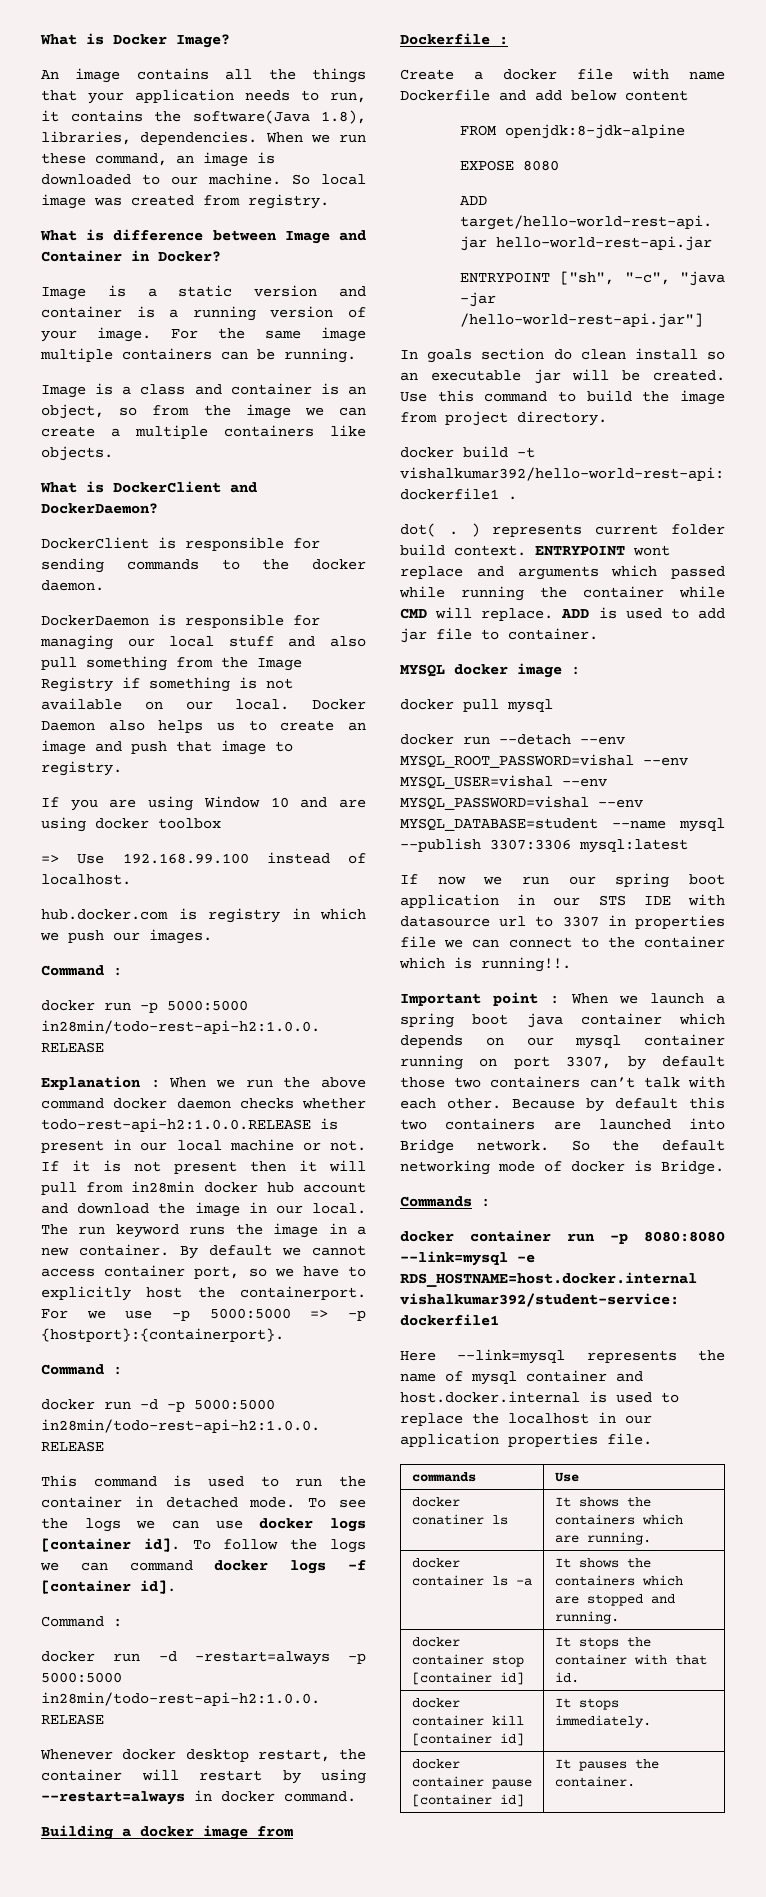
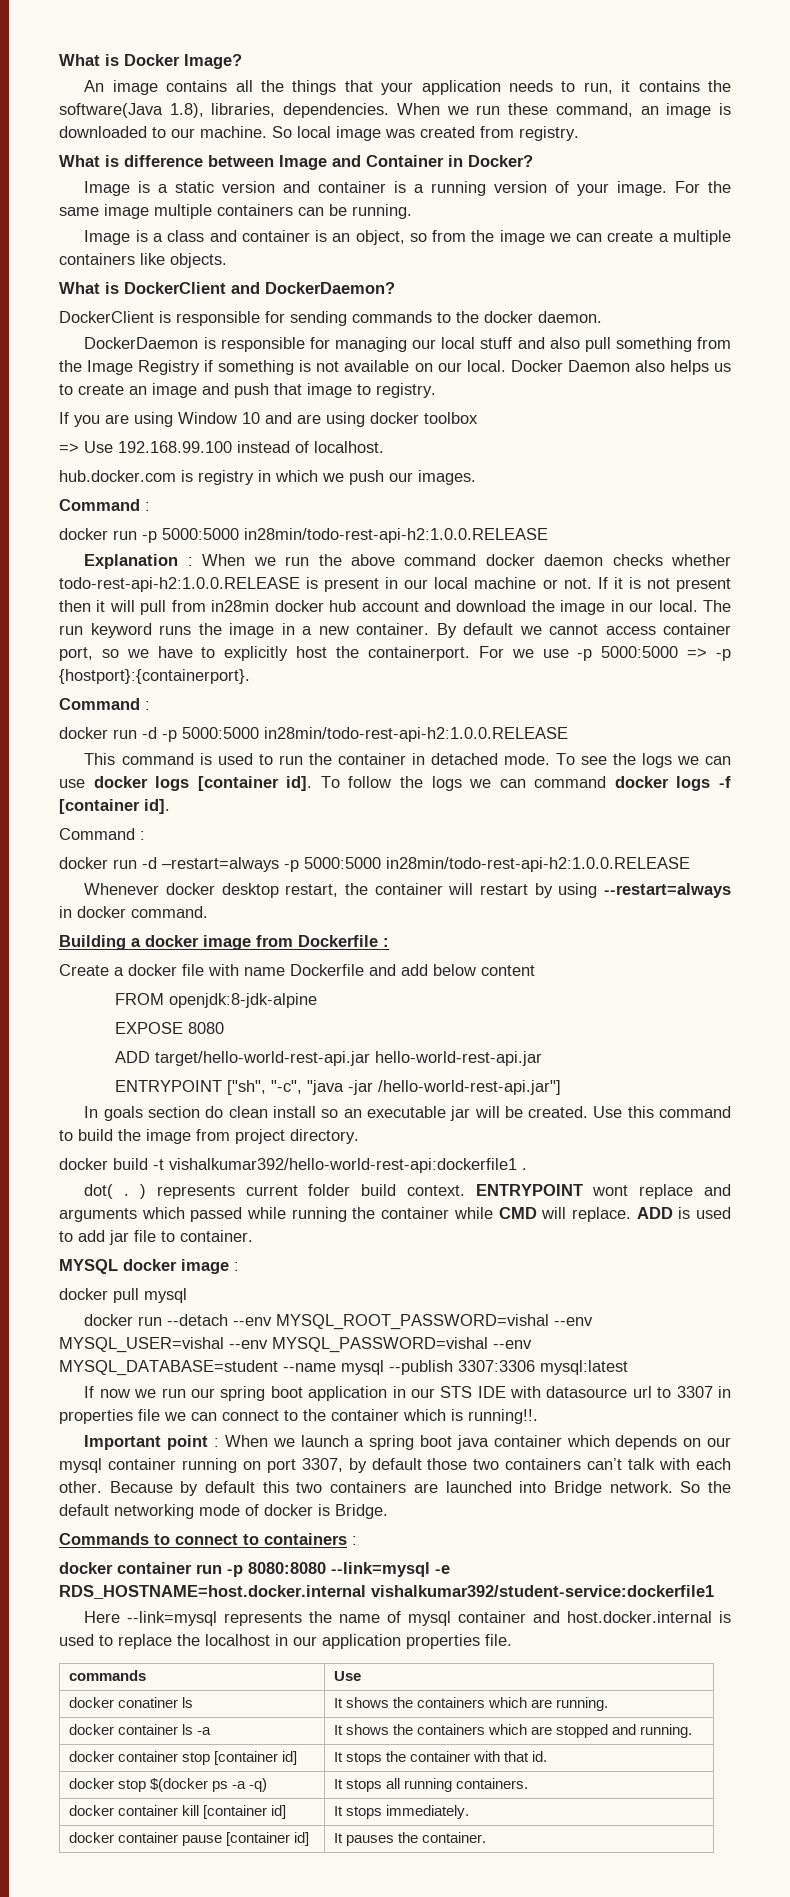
(472, 1201) none -> [154,1533,347,1545] to connect to containers
(579, 1677) none -> [68,1778,268,1792] [333,1778,529,1792] // docker stop $(docker ps -a -q) | It stops all running containers.

